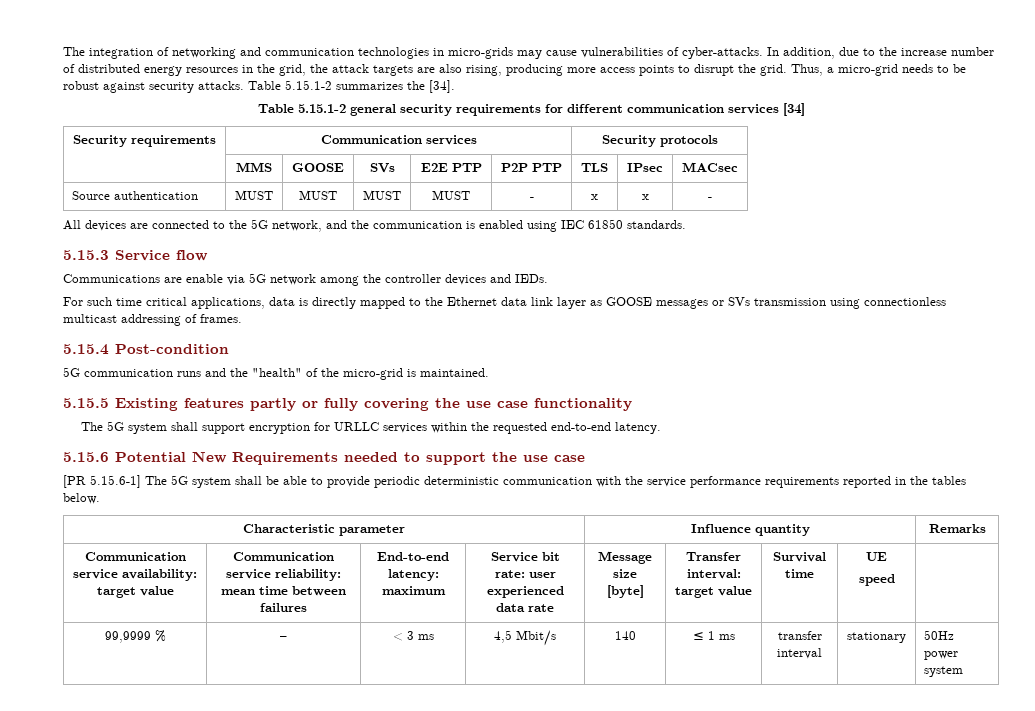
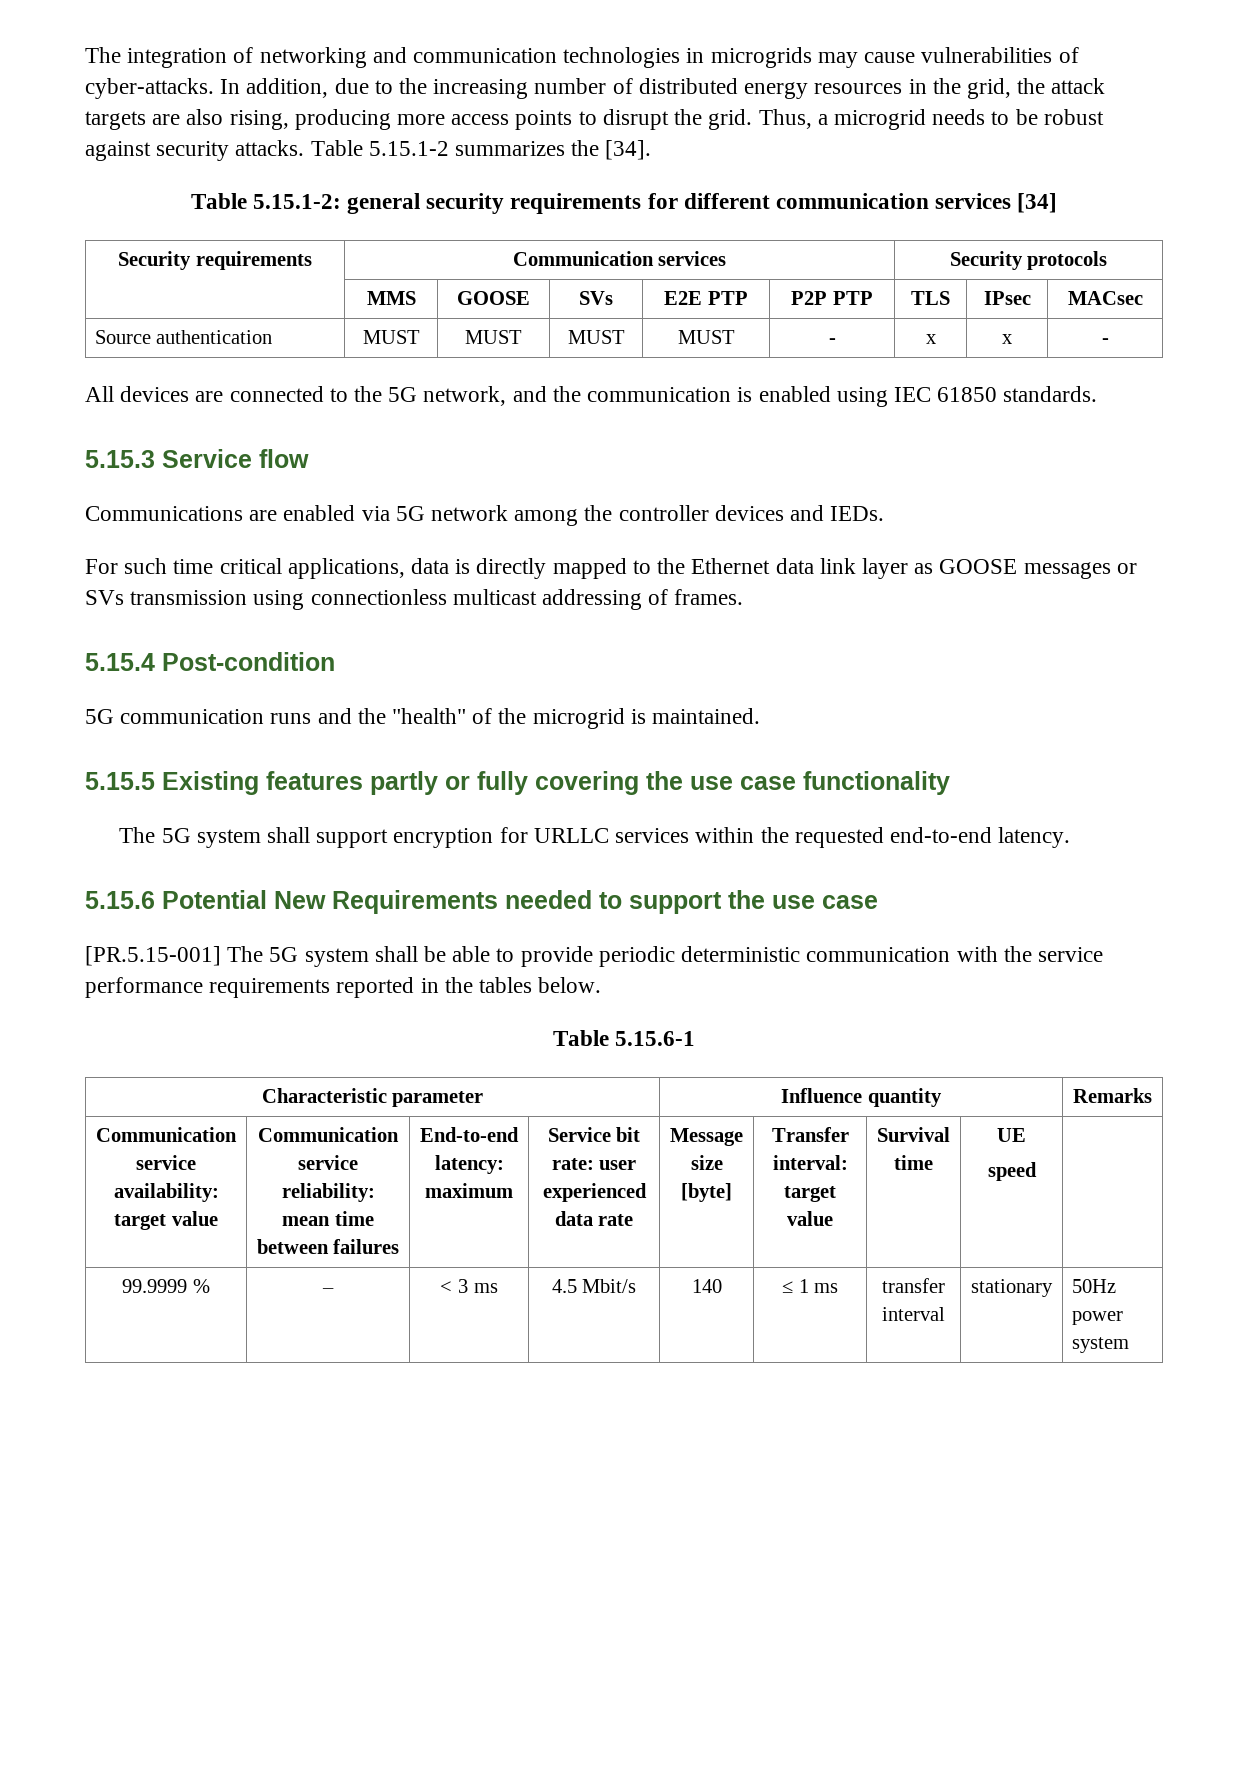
[448,47,513,59] micro-grids -> [710,47,812,68] microgrids
[901,48,947,56] increase -> [433,79,529,99] increasing
[838,64,898,76] micro-grid -> [833,109,926,130] microgrid
[297,104,346,113] 5.15.1-2 -> [252,194,341,209] 5.15.1-2:
[186,274,223,283] enable -> [283,505,356,521] enabled
[343,368,403,380] micro-grid -> [532,708,625,729] microgrid
[63,475,141,488] [PR 5.15.6-1] -> [85,946,221,966] [PR.5.15-001]
(100, 498) none -> [552,1030,696,1046] // Table 5.15.6-1
[104,631,151,643] 99,9999 -> [122,1279,188,1293] 99.9999
[494,630,512,643] 4,5 -> [551,1279,577,1293] 4.5

